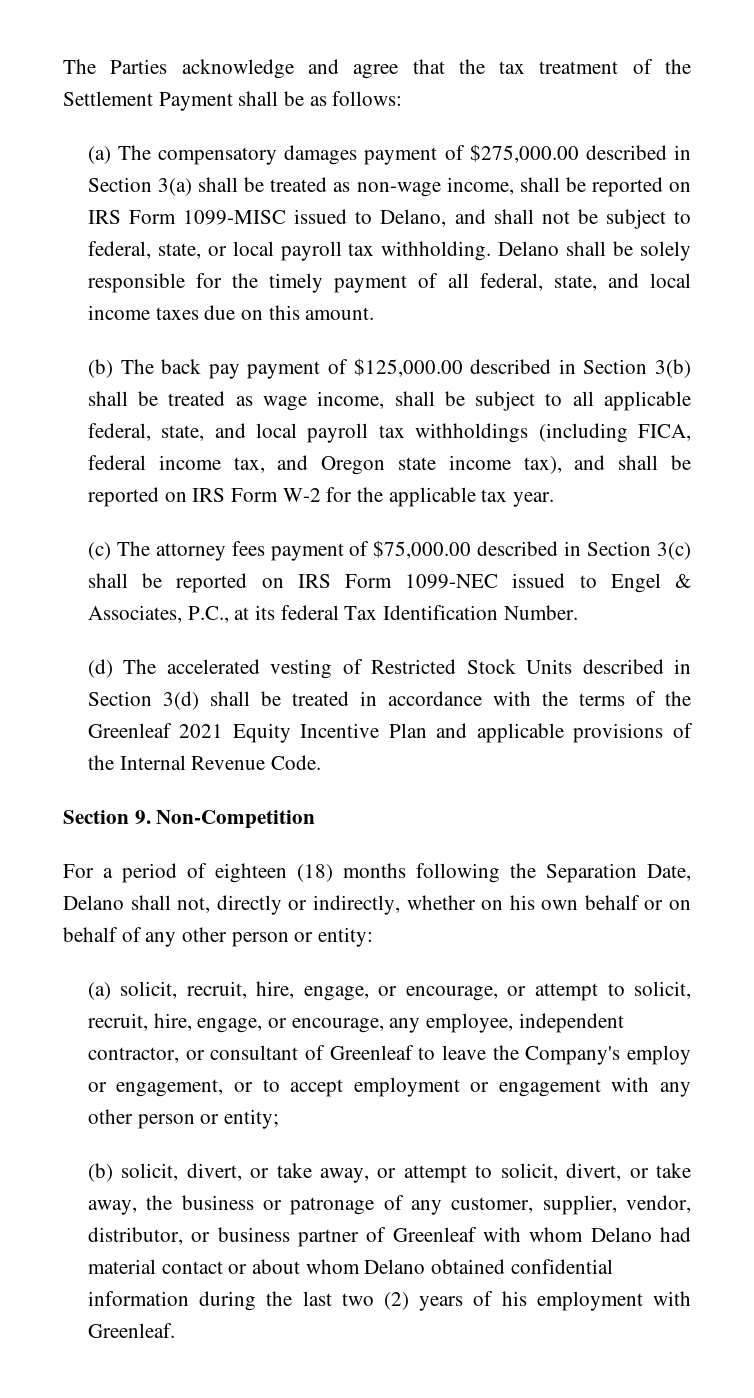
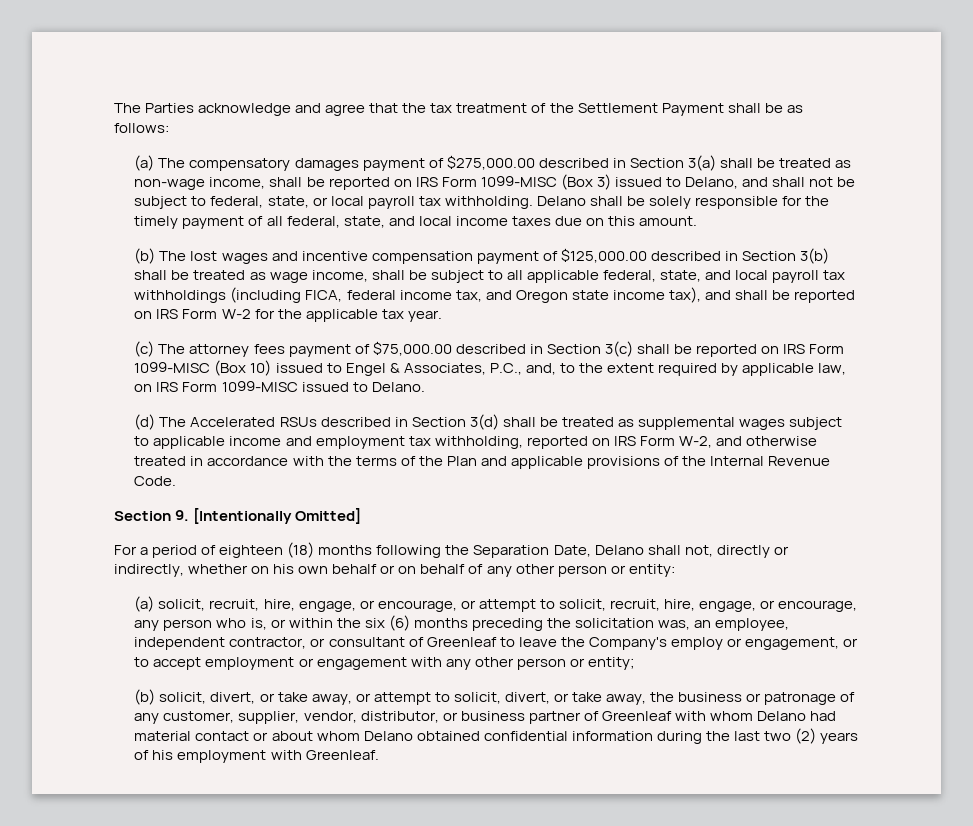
(287, 217) none -> [560,174,611,190] (Box 3)
[161,359,240,379] back pay -> [190,251,473,264] lost wages and incentive compensation
[405,574,499,589] 1099-NEC -> [134,360,272,376] 1099-MISC (Box 10)
[234,605,578,620] [87,659,573,679] at its federal Tax Identification Number. // (d) The accelerated vesting of Restricted Stock Units -> [525,363,847,376] [134,381,425,392] [134,414,317,430] and, to the extent required by applicable law, on IRS Form 1099-MISC issued to Delano. // (d) The Accelerated RSUs
(349, 698) none -> [617,417,843,430] [134,436,818,449] [134,456,187,466] as supplemental wages subject to applicable income and employment tax withholding, reported on IRS Form W-2, and otherwise treated
[87,723,380,743] Greenleaf 2021 Equity Incentive -> (443, 461) none
[156,810,316,829] Non-Competition -> [193,508,362,524] [Intentionally Omitted]
(421, 1025) none -> [163,615,712,631] person who is, or within the six (6) months preceding the solicitation was, an

